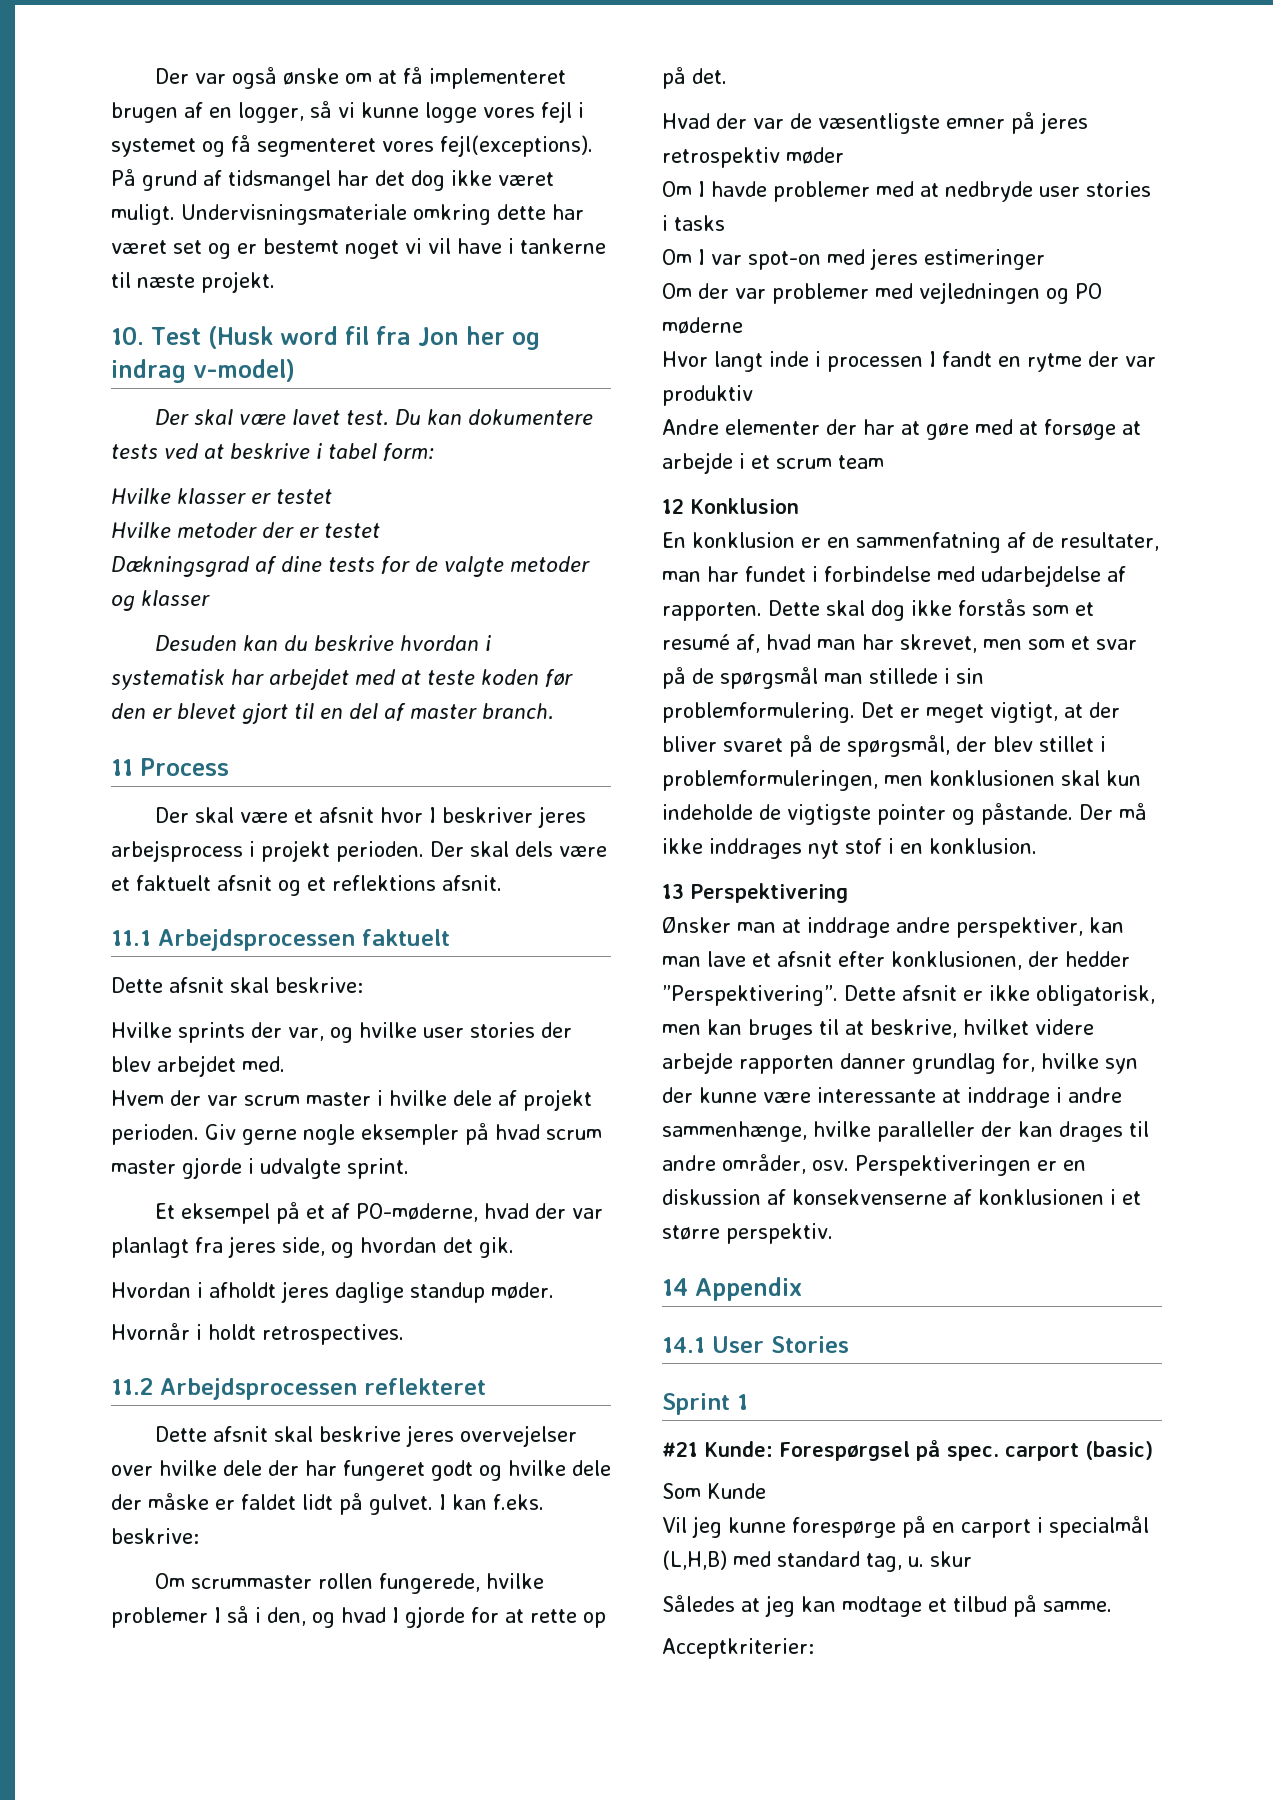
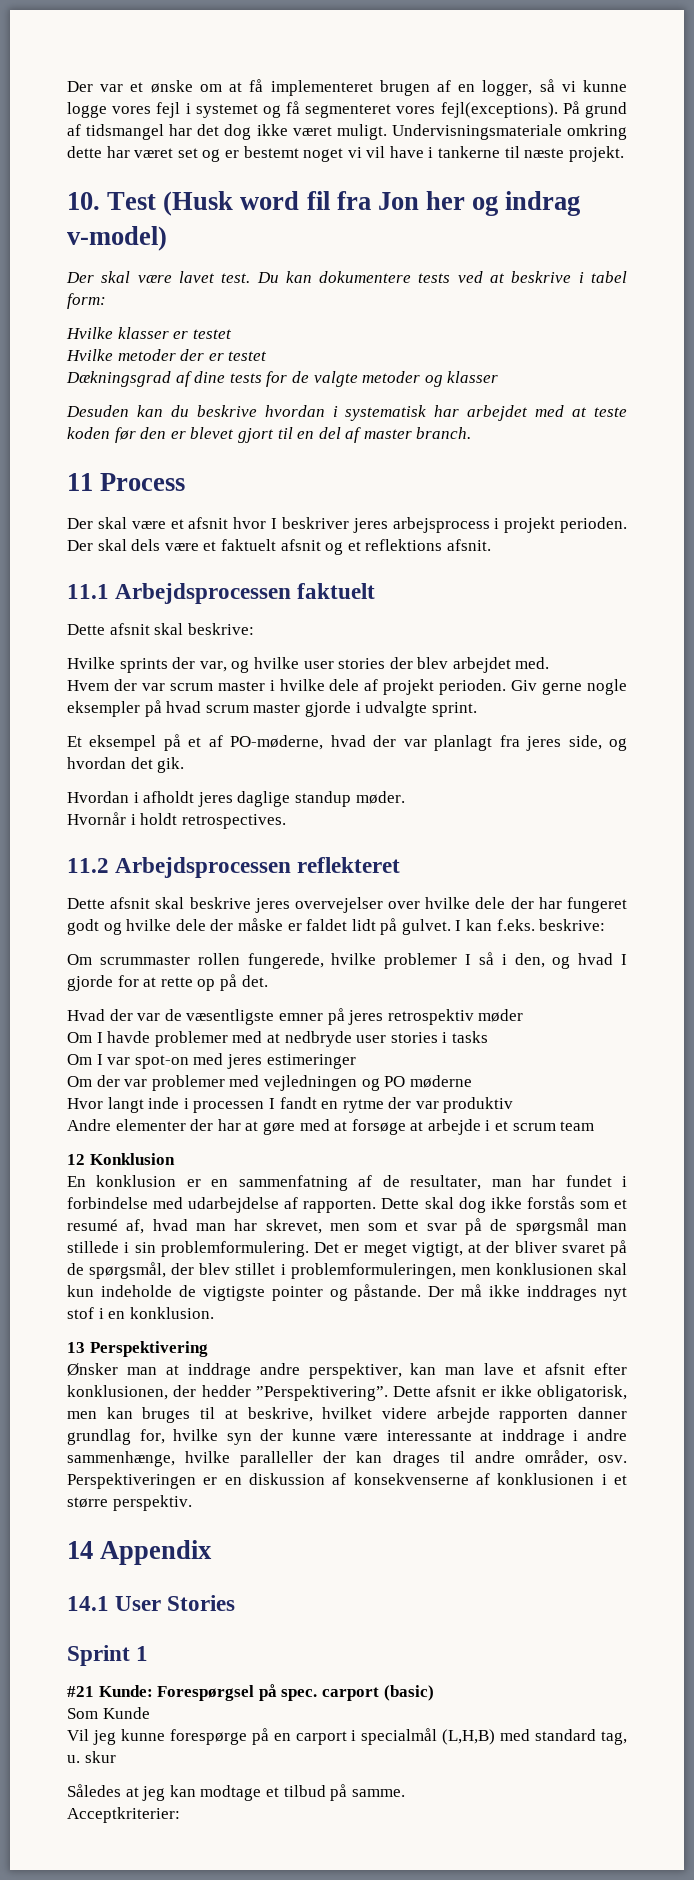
[232,67,278,89] også -> [130,82,144,92] et

